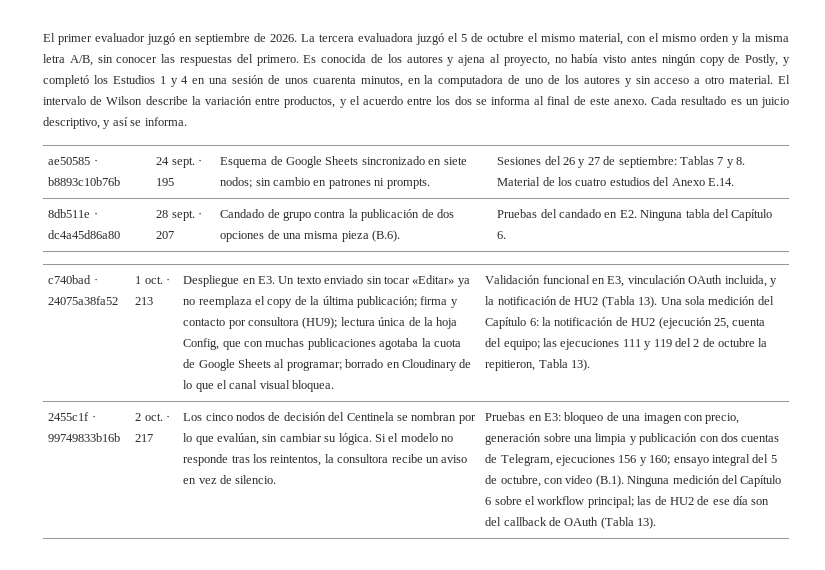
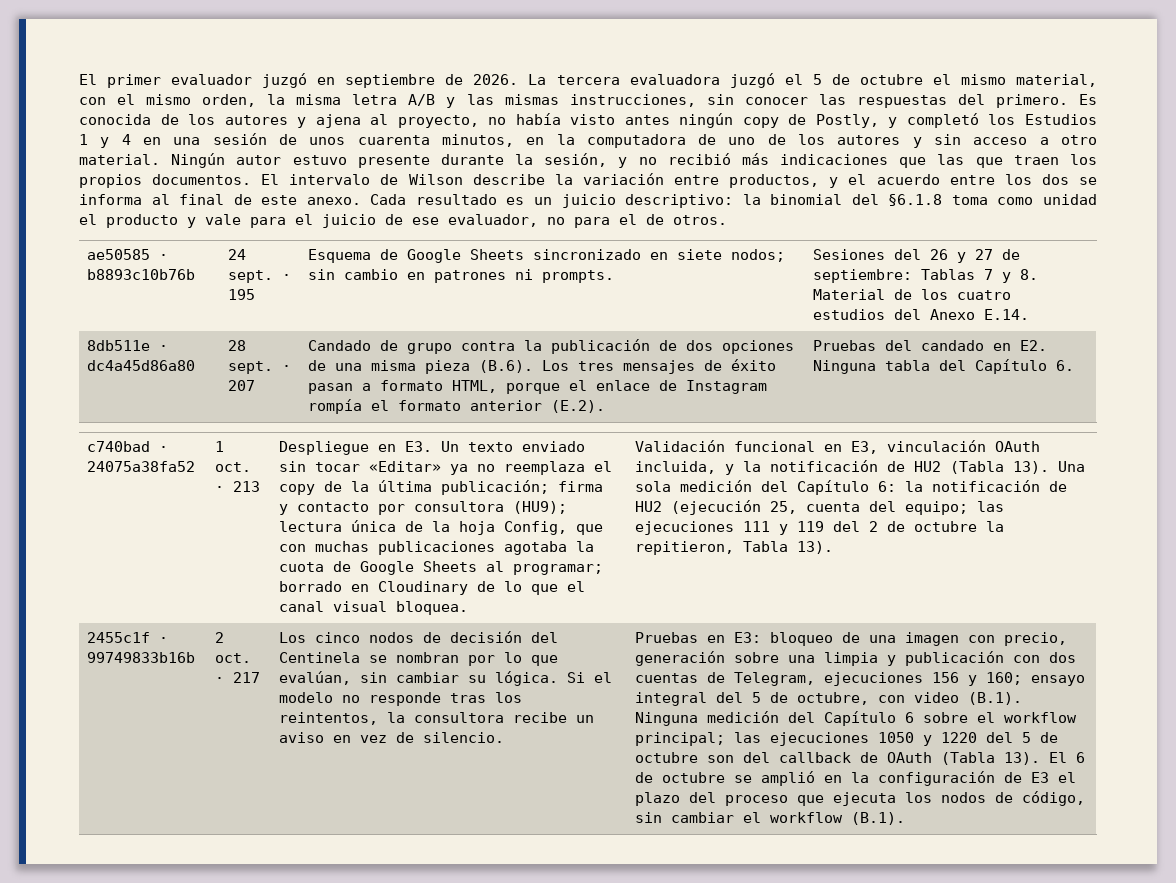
[700,33,739,45] orden y -> [202,94,257,107] orden,
[69,55,93,66] A/B, -> [408,94,696,108] A/B y las mismas instrucciones,
(774, 79) none -> [171,153,1097,168] [79,174,252,188] Ningún autor estuvo presente durante la sesión, y no recibió más indicaciones que las que traen los propios documentos.
[43,117,187,129] descriptivo, y así se informa. -> [625,194,1097,208] [79,214,727,228] descriptivo: la binomial del §6.1.8 toma como unidad el producto y vale para el juicio de ese evaluador, no para el de otros.
(401, 236) none -> [541,359,776,374] [307,380,767,394] [307,399,605,414] Los tres mensajes de éxito pasan a formato HTML, porque el enlace de Instagram rompía el formato anterior (E.2).
[654,496,749,505] de HU2 de ese día -> [769,732,1058,746] [634,752,698,763] ejecuciones 1050 y 1220 del 5 de octubre
(657, 523) none -> [1048,752,1085,763] [634,771,1076,786] [634,791,1085,806] [634,812,905,825] El 6 de octubre se amplió en la configuración de E3 el plazo del proceso que ejecuta los nodos de código, sin cambiar el workflow (B.1).

